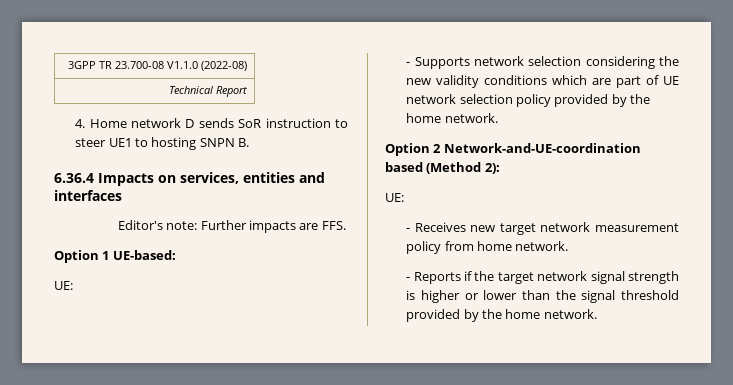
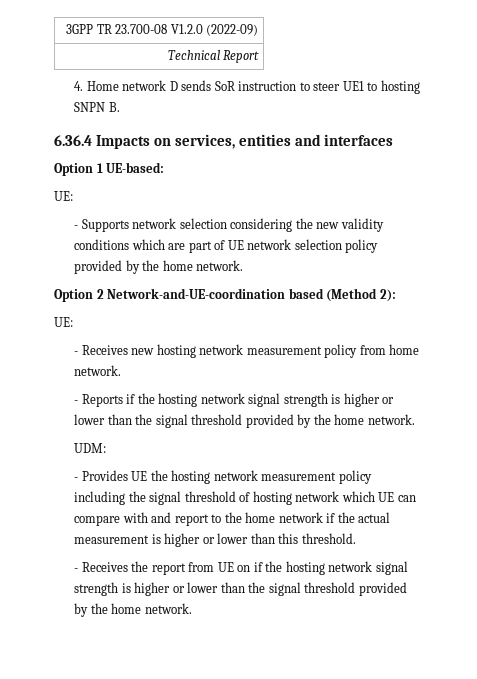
[166,61,247,71] V1.1.0 (2022-08) -> [170,24,259,36] V1.2.0 (2022-09)
[117,220,346,233] // Editor's note: Further impacts are FFS. -> (394, 140) none
[499,223,536,235] target -> [156,344,196,358] hosting
[497,272,534,284] target -> [158,393,198,407] hosting
(597, 314) none -> [74,443,107,453] [74,470,372,484] [74,491,416,505] [74,512,391,526] [74,533,356,547] [74,561,408,575] [74,582,407,596] [74,603,192,617] // UDM: // - Provides UE the hosting network measurement policy including the signal threshold of hosting network which UE can compare with and report to the home network if the actual measurement is higher or lower than this threshold. // - Receives the report from UE on if the hosting network signal strength is higher or lower than the signal threshold provided by the home network.

